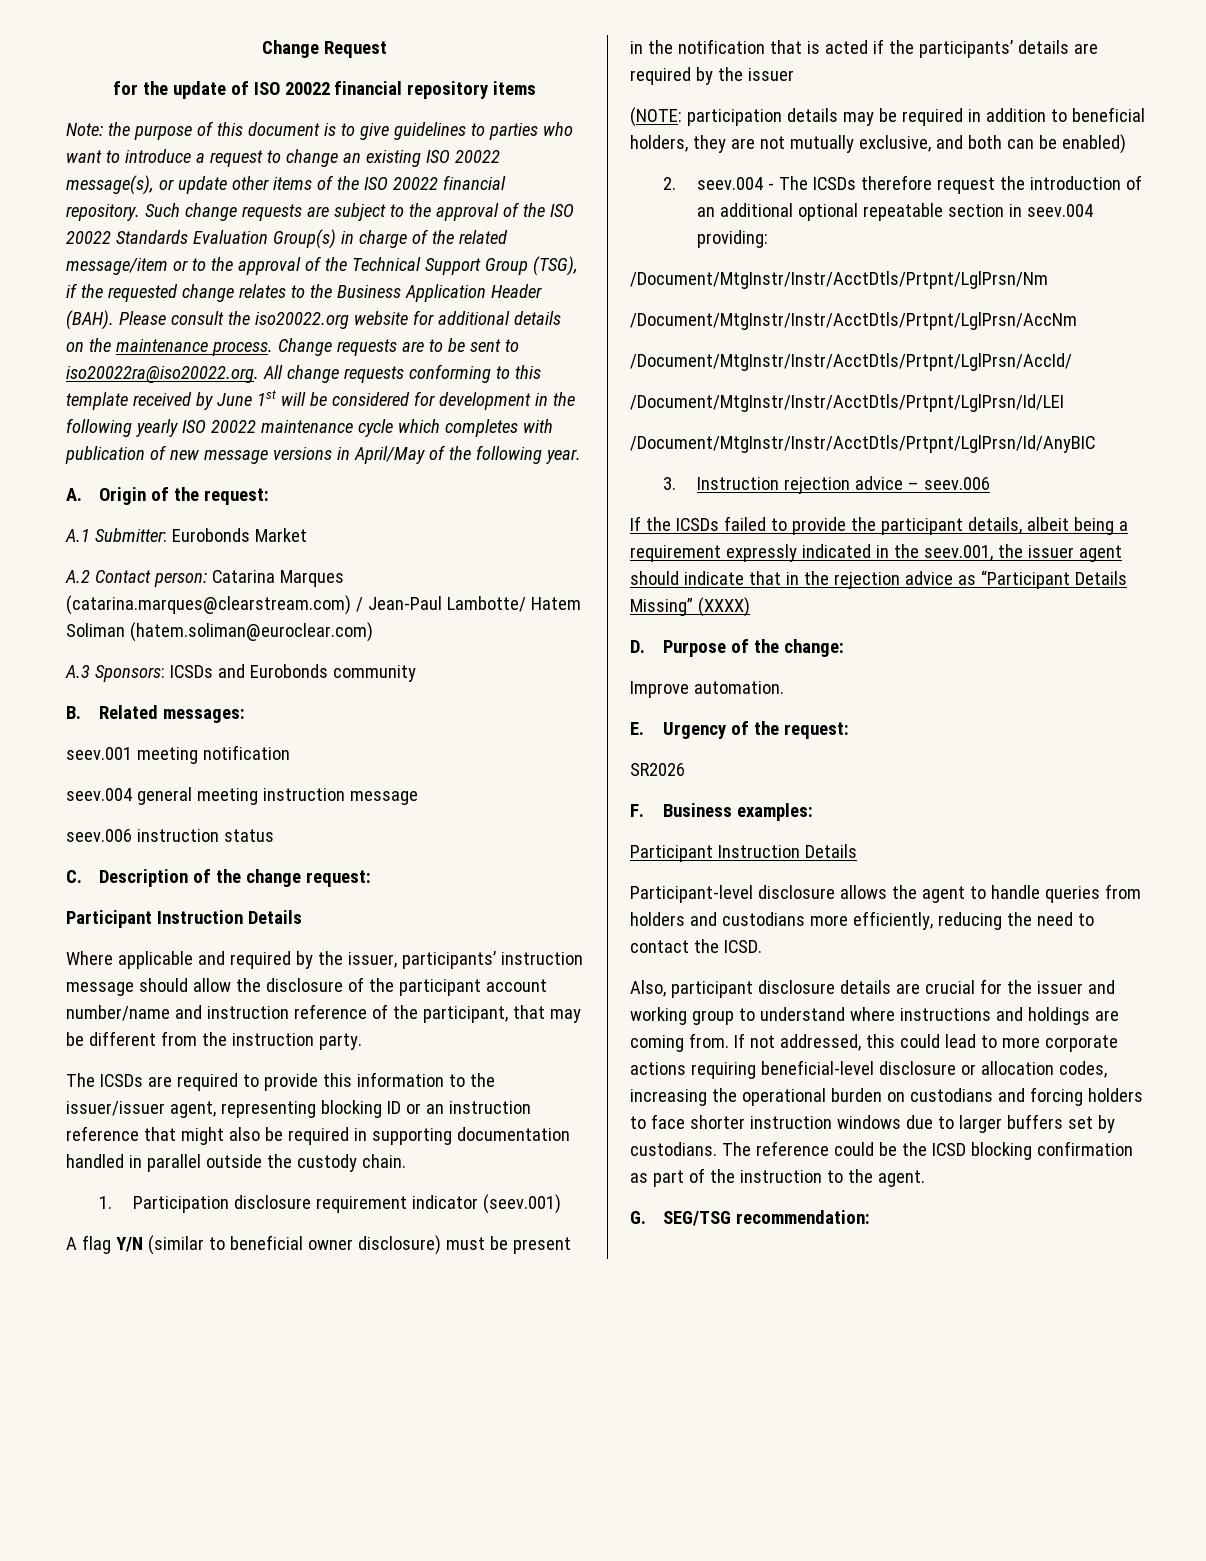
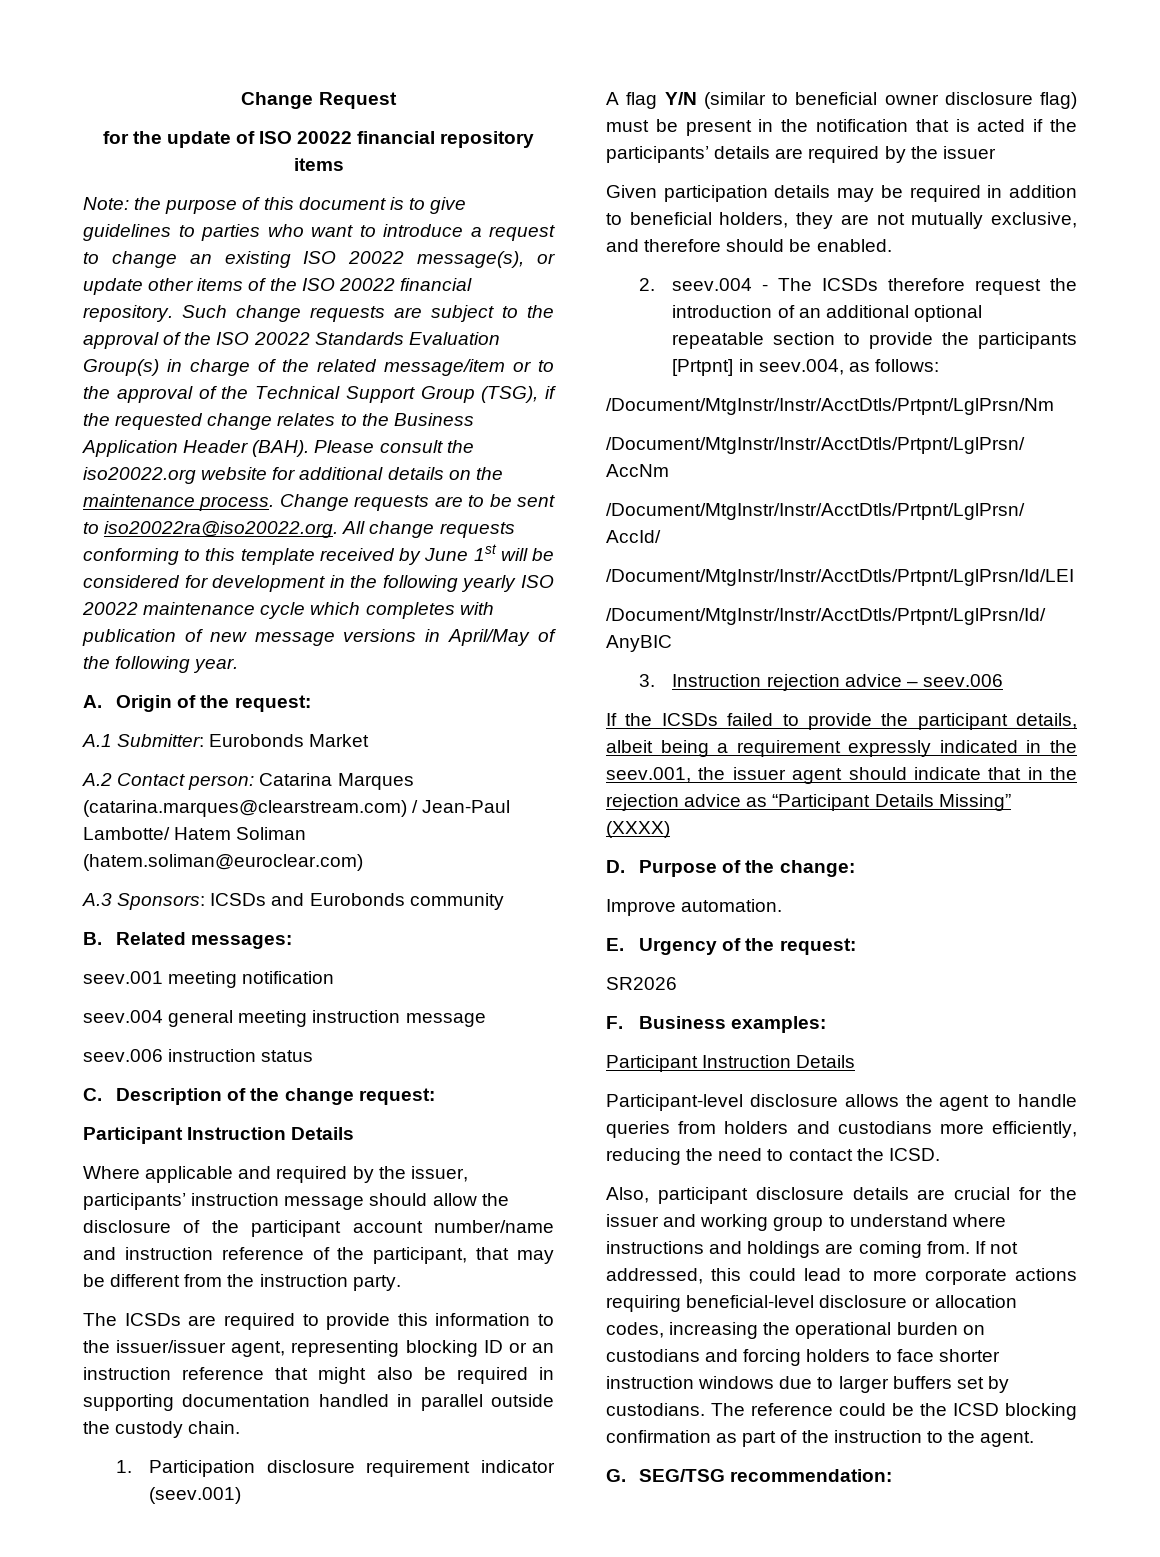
[357,1235,441,1255] disclosure) -> [944,92,1077,109] disclosure flag)
[630,107,682,127] (NOTE: -> [606,185,657,198] Given
[967,134,1126,154] both can be enabled) -> [644,239,892,252] therefore should be enabled.
[1008,204,1093,217] [696,230,768,248] in seev.004 providing: -> [844,332,1077,349] [672,359,939,376] to provide the participants [Prtpnt] in seev.004, as follows:

